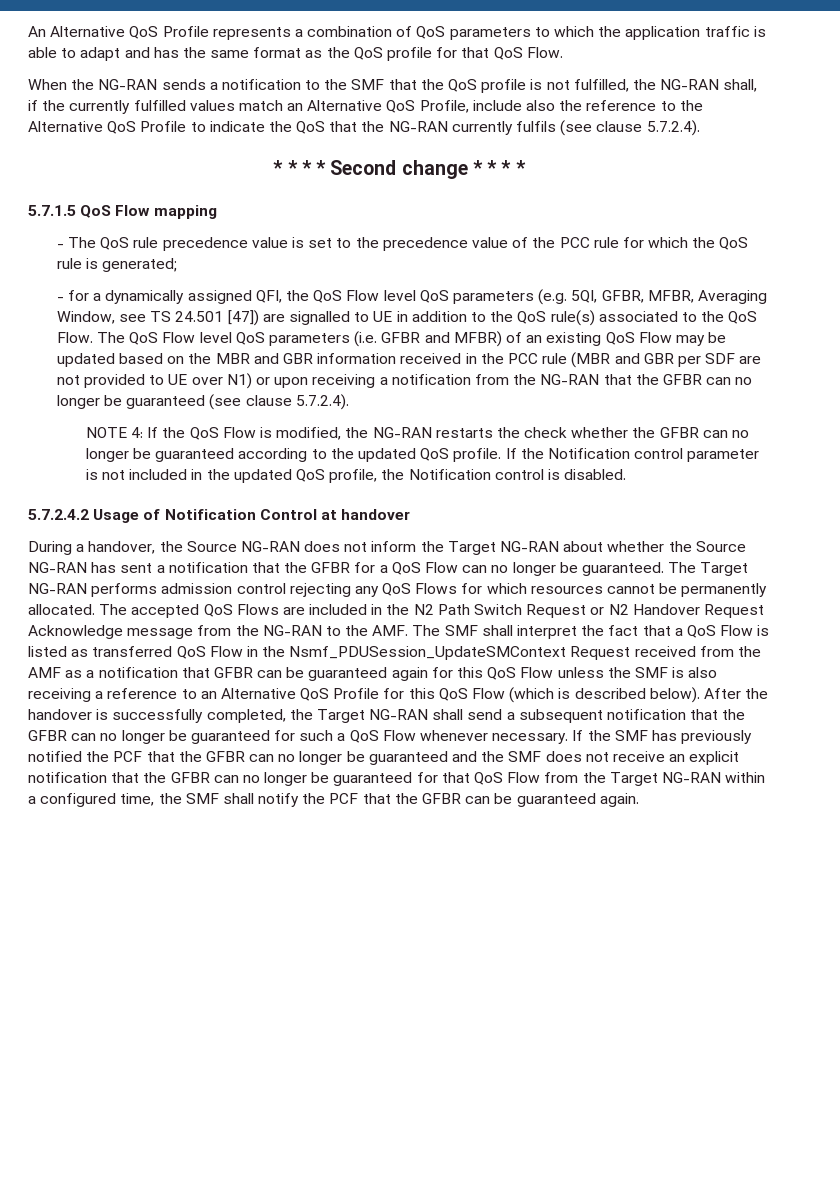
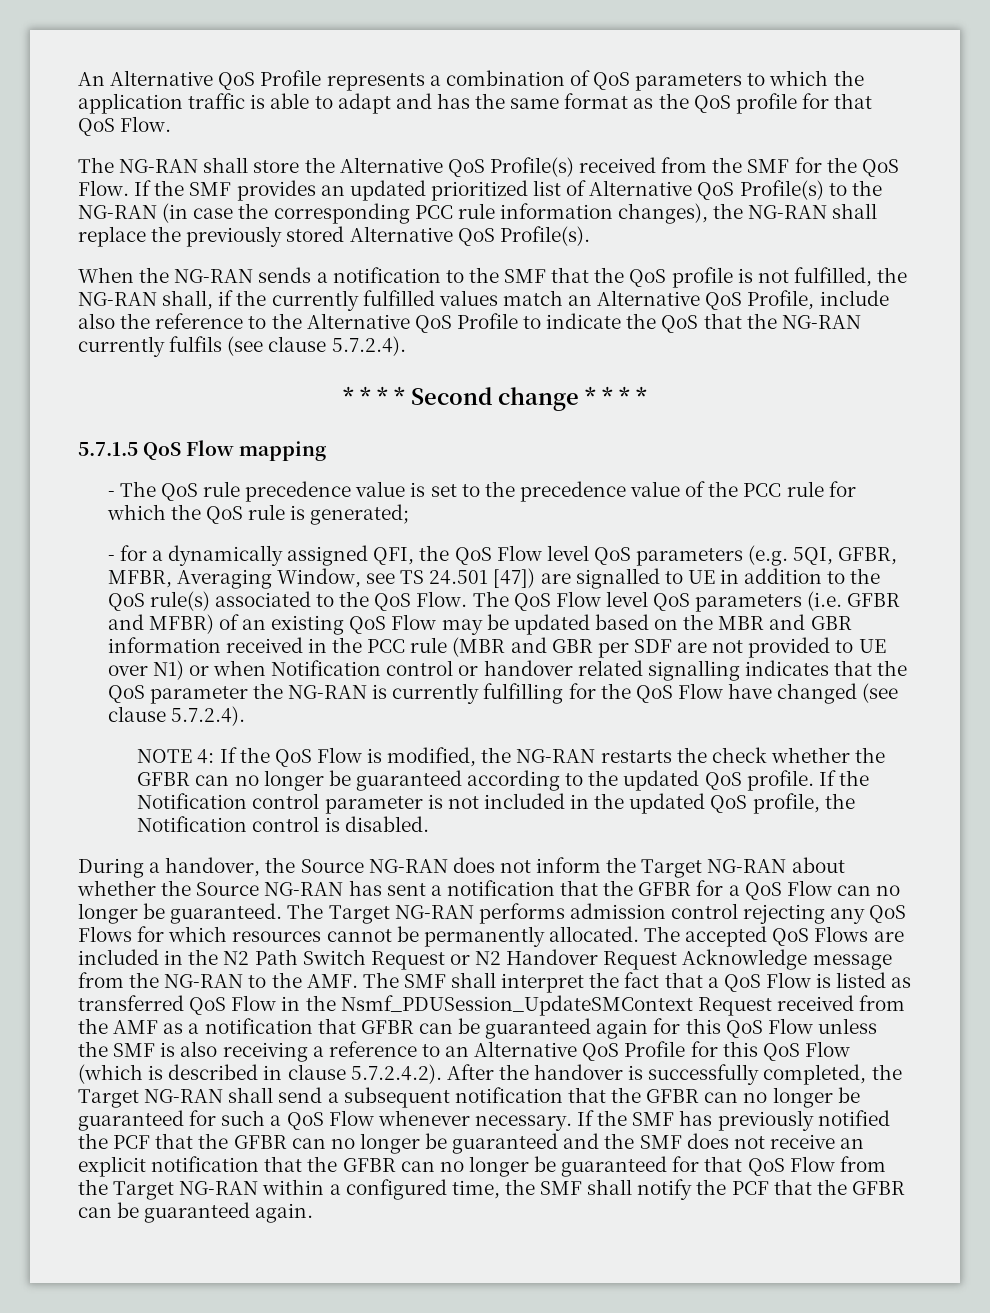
(563, 52) none -> [78,157,899,177] [78,180,882,201] [78,203,878,224] [78,226,590,247] // The NG-RAN shall store the Alternative QoS Profile(s) received from the SMF for the QoS Flow. If the SMF provides an updated prioritized list of Alternative QoS Profile(s) to the NG-RAN (in case the corresponding PCC rule information changes), the NG-RAN shall replace the previously stored Alternative QoS Profile(s).
[274,374,753,388] [56,395,206,409] upon receiving a notification from the NG-RAN that the GFBR can no longer be guaranteed -> [213,660,908,681] [107,683,858,704] when Notification control or handover related signalling indicates that the QoS parameter the NG-RAN is currently fulfilling for the QoS Flow have changed
[28,509,411,523] // 5.7.2.4.2 Usage of Notification Control at handover -> (429, 824) none
[649,687,700,703] below). -> [263,1064,442,1084] in clause 5.7.2.4.2).

